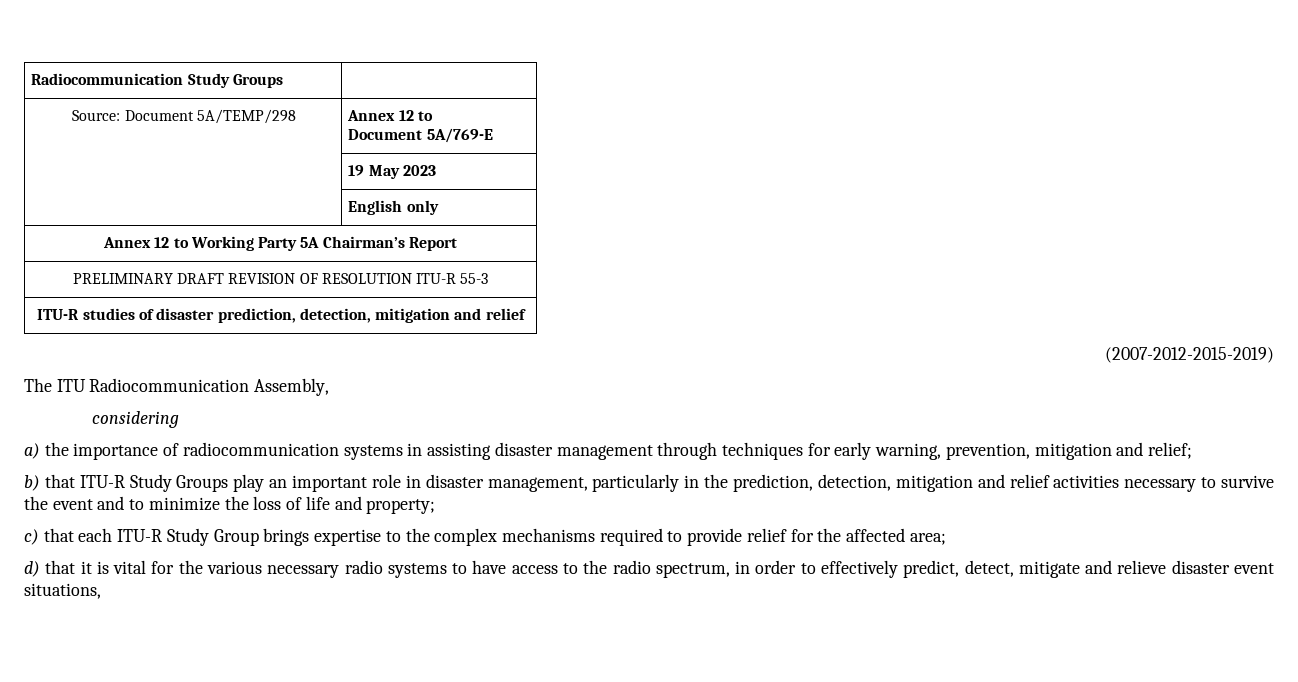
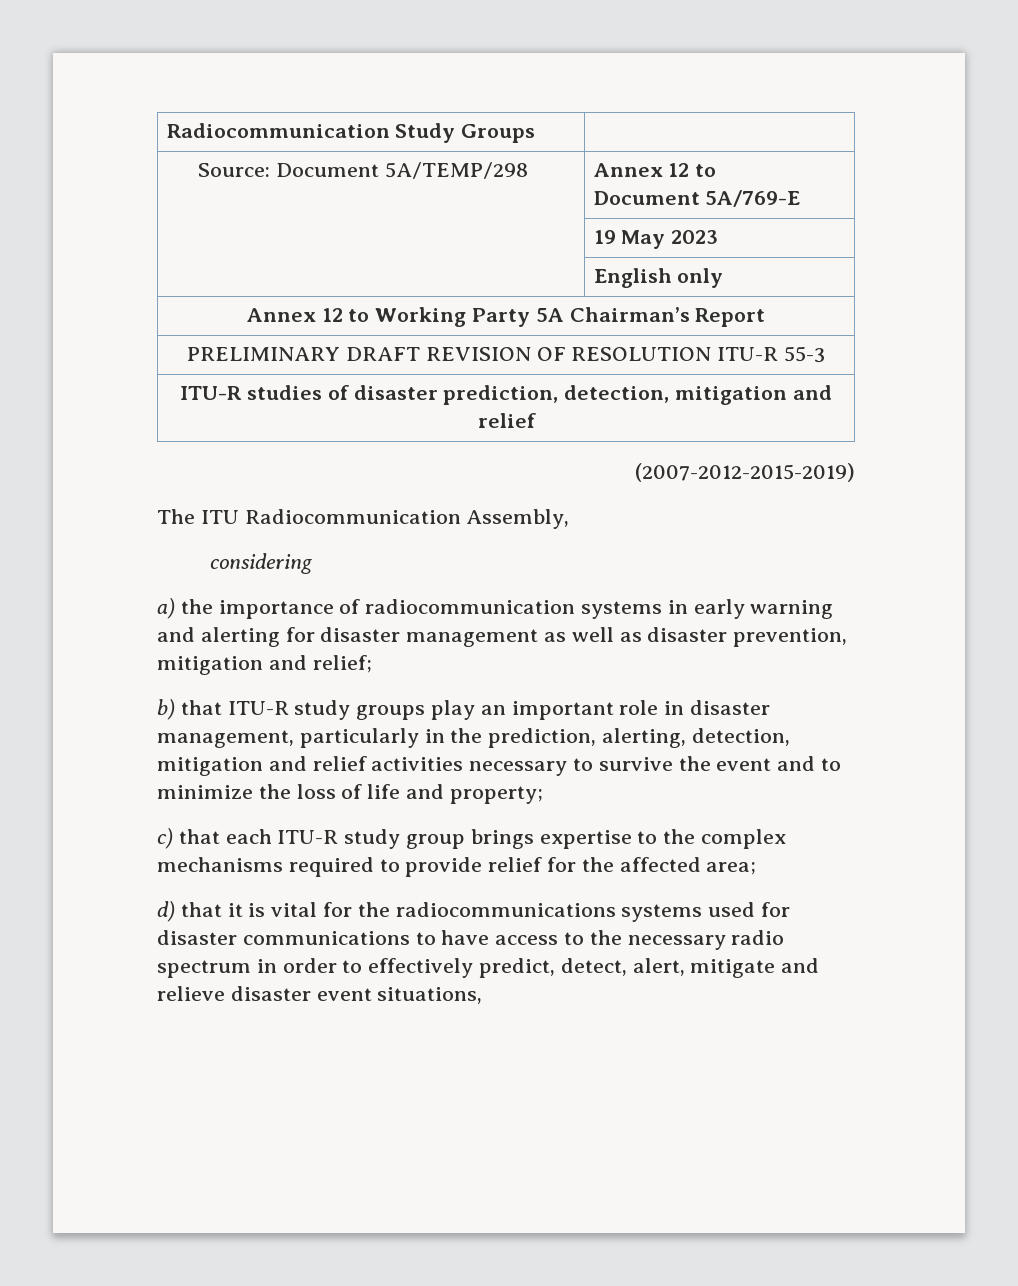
[427,442,942,460] assisting disaster management through techniques for early warning, -> [693,599,834,619] [157,627,728,647] early warning and alerting for disaster management as well as disaster
[129,474,229,492] Study Groups -> [294,700,426,720] study groups
(814, 483) none -> [602,728,687,748] alerting,
[166,528,259,546] Study Group -> [344,829,466,849] study group
[207,560,447,578] various necessary radio systems -> [395,902,791,922] [157,930,410,945] radiocommunications systems used for disaster communications
[612,560,730,578] radio spectrum, -> [627,930,785,950] [157,960,251,978] necessary radio spectrum
(1014, 568) none -> [632,958,685,976] alert,

